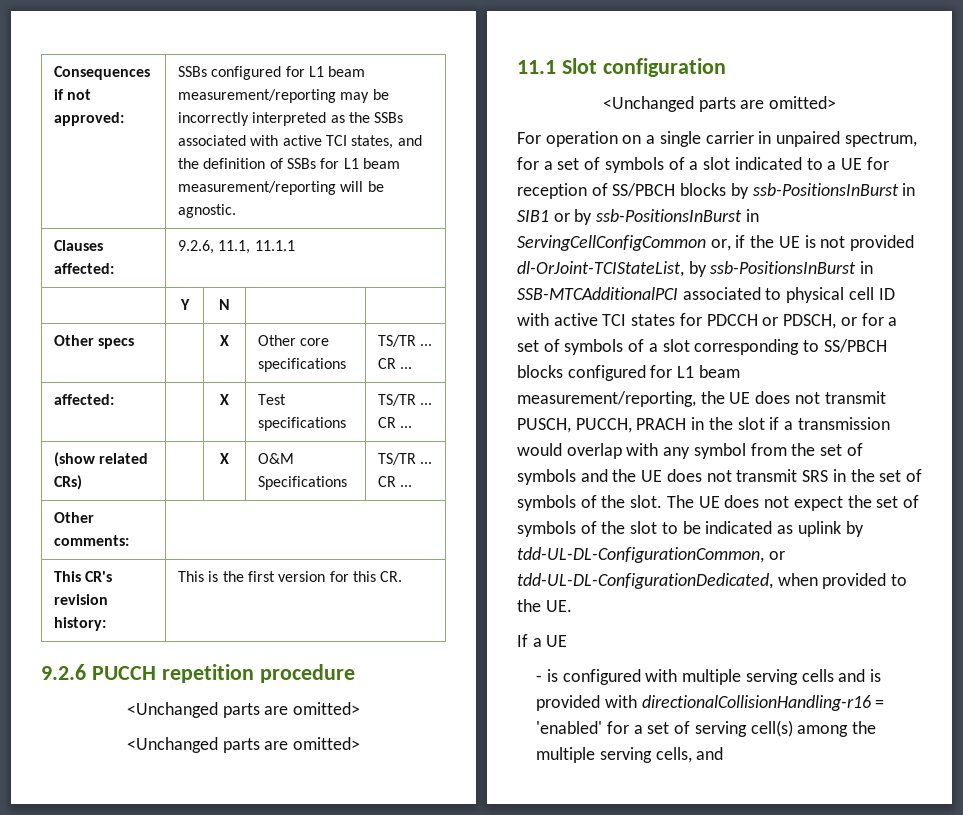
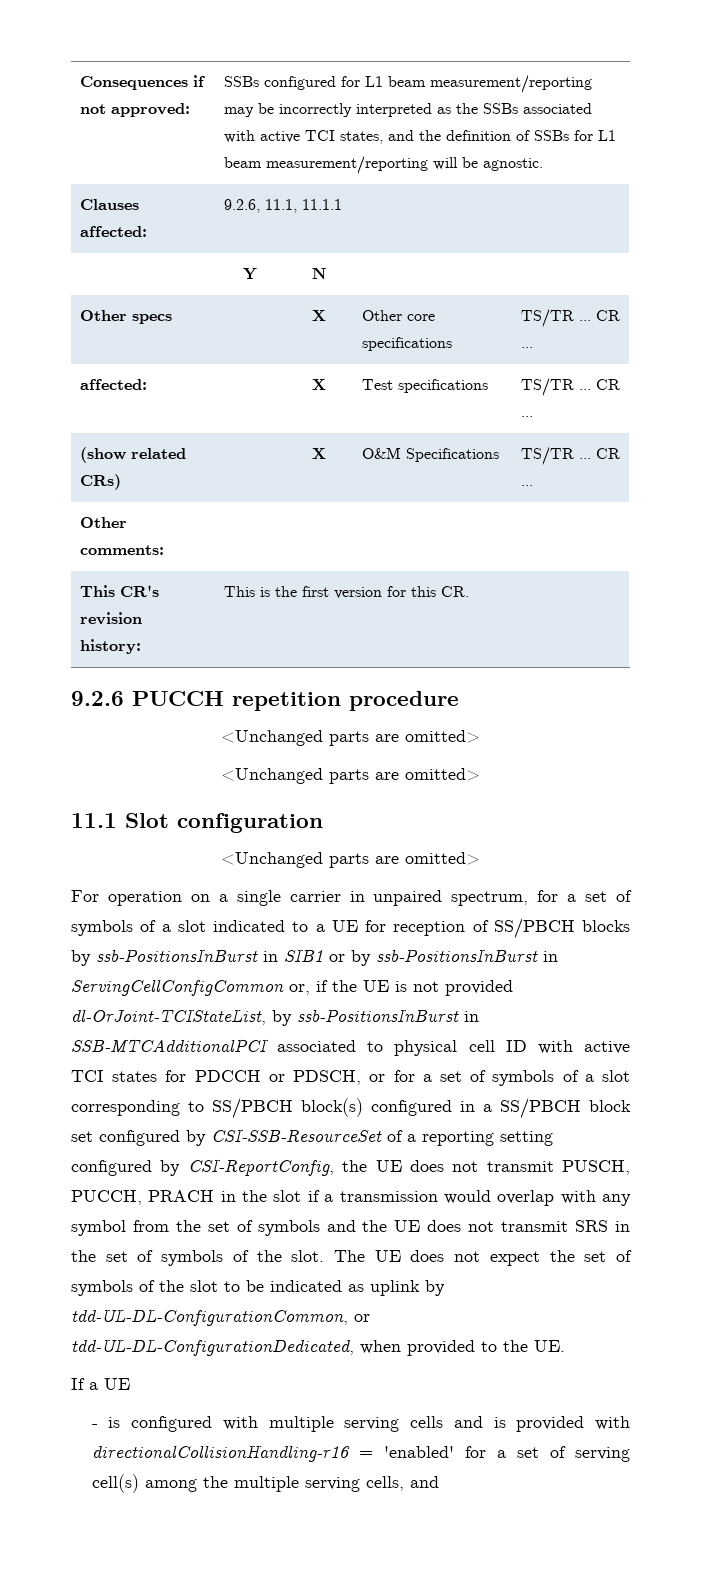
[517,365,740,381] [517,391,696,407] blocks configured for L1 beam measurement/reporting, -> [301,1098,631,1119] [71,1129,553,1146] [71,1159,334,1176] block(s) configured in a SS/PBCH block set configured by CSI-SSB-ResourceSet of a reporting setting configured by CSI-ReportConfig,

